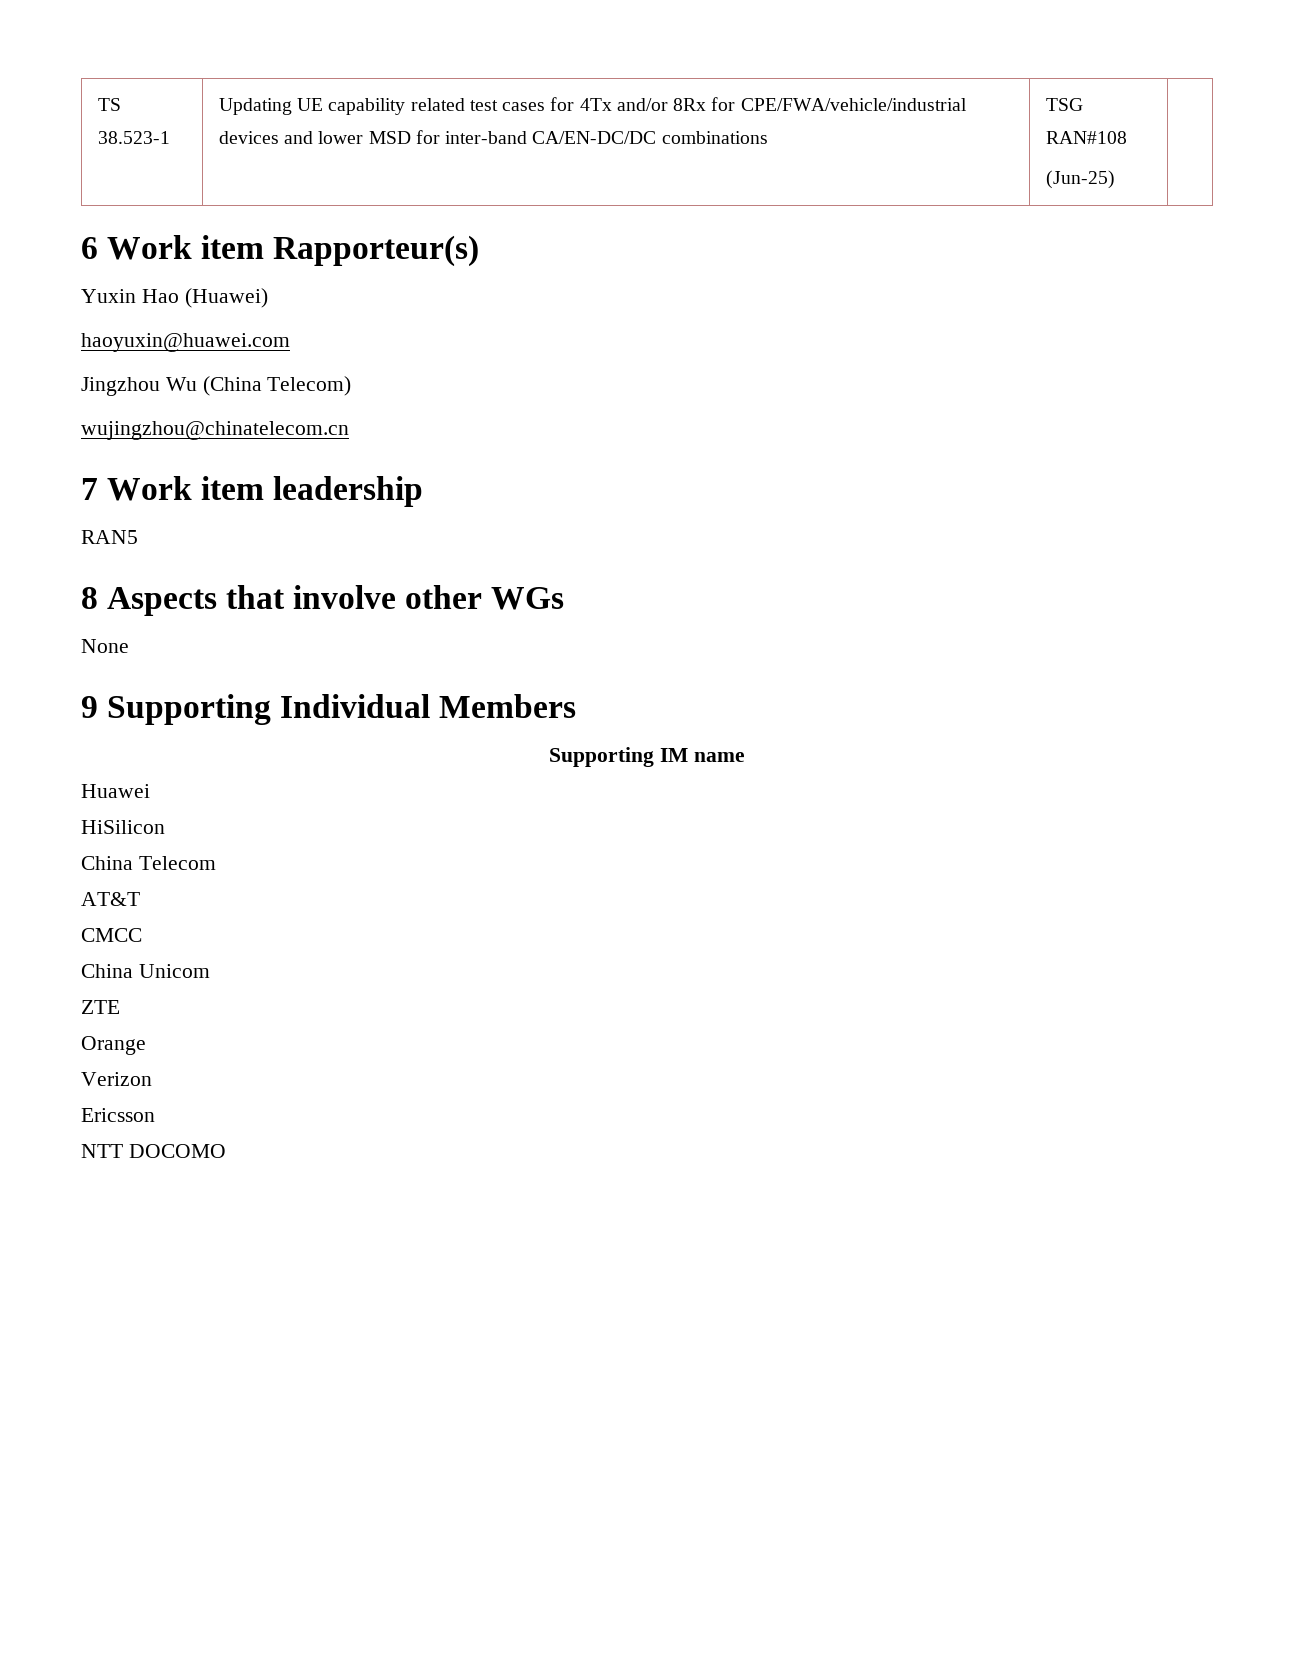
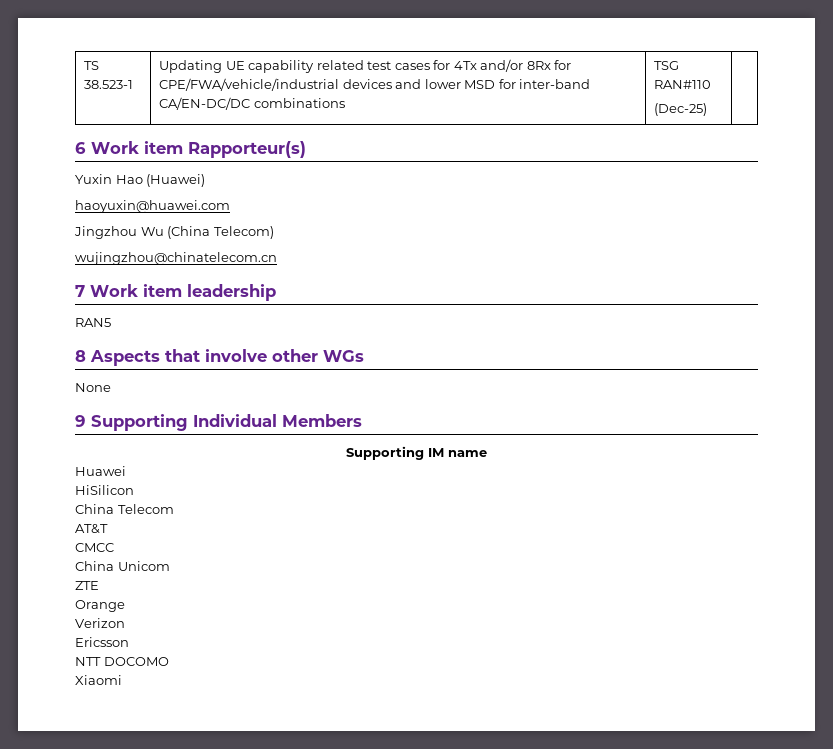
[1045,131,1127,144] [1045,170,1115,189] RAN#108 // (Jun-25) -> [654,80,712,89] [654,103,708,116] RAN#110 // (Dec-25)
(226, 1151) none -> [75,675,122,685] // Xiaomi

